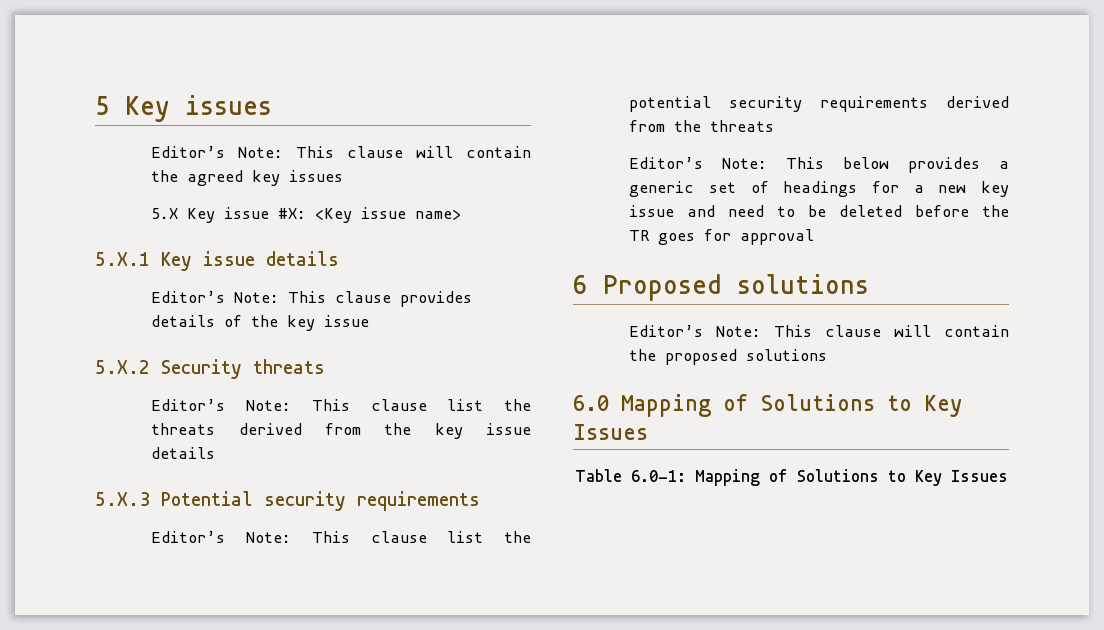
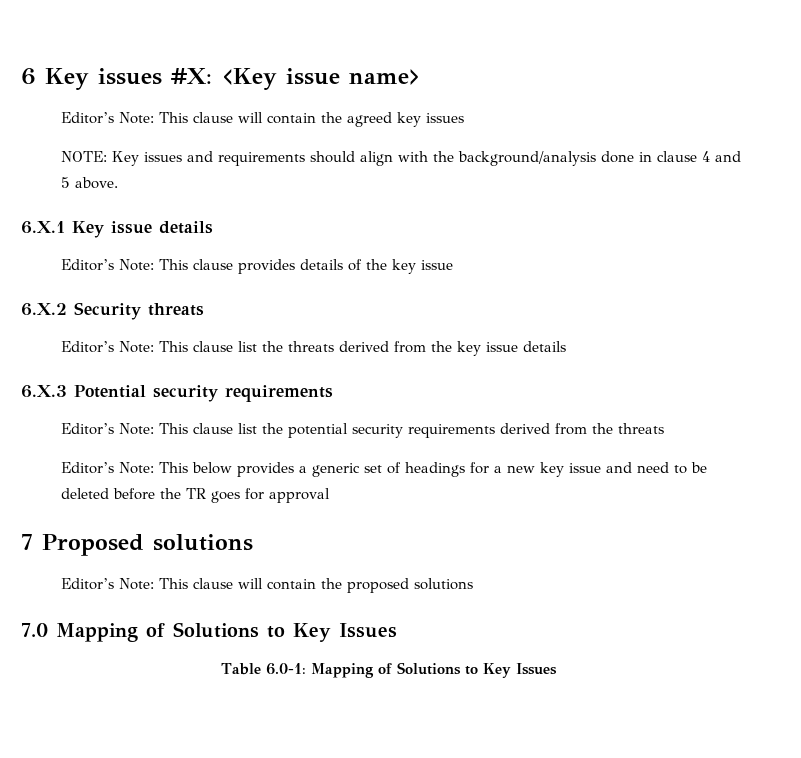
[95,95,272,122] 5 Key issues -> [21,68,421,90] 6 Key issues #X: <Key issue name>
[151,207,462,223] [95,252,150,266] 5.X Key issue #X: <Key issue name> // 5.X.1 -> [61,151,742,166] [61,177,119,189] [21,221,65,234] NOTE: Key issues and requirements should align with the background/analysis done in clause 4 and 5 above. // 6.X.1
[95,360,150,374] 5.X.2 -> [21,303,67,316] 6.X.2
[95,492,150,506] 5.X.3 -> [21,385,67,398] 6.X.3
[573,275,588,294] 6 -> [21,534,33,550] 7
[573,395,609,411] 6.0 -> [21,623,48,637] 7.0

